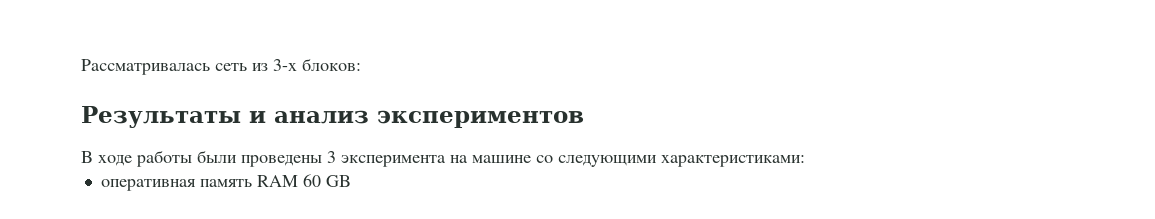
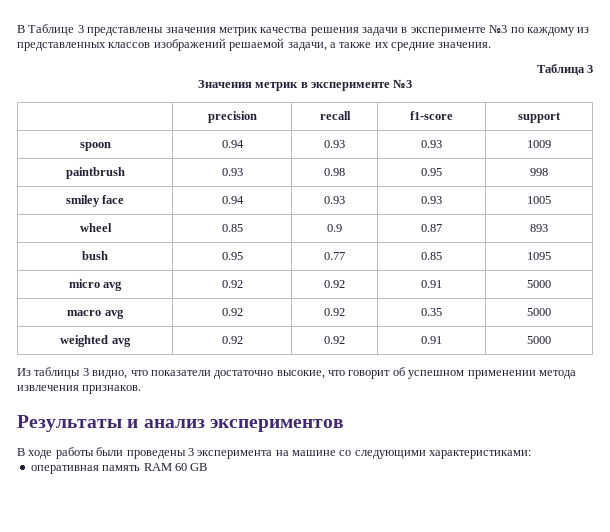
[81,58,361,75] Рассматривалась сеть из 3-х блоков: -> [17,24,590,36] [17,38,492,51] [536,64,593,75] [197,79,413,91] [207,111,257,123] [319,111,351,120] [410,111,453,120] [518,112,561,123] [79,142,111,151] [221,140,244,148] [324,140,345,148] [421,140,442,148] [527,140,551,148] [65,167,125,179] [221,168,243,176] [324,168,345,176] [421,168,442,176] [530,168,548,176] [65,195,125,207] [221,196,244,204] [324,196,345,204] [421,196,442,204] [527,196,551,204] [79,223,112,232] [221,224,243,232] [327,224,342,232] [421,224,442,232] [530,224,548,232] [82,251,108,260] [221,252,243,260] [324,252,345,260] [421,252,442,260] [527,252,551,260] [68,279,123,291] [221,280,243,288] [324,280,345,288] [421,280,442,288] [527,280,551,288] [67,309,124,319] [221,308,243,316] [324,308,345,316] [421,308,442,316] [527,308,551,316] [60,335,131,347] [221,336,243,344] [324,336,345,344] [421,336,442,344] [527,336,551,344] [17,367,576,379] [17,385,142,394] В Таблице 3 представлены значения метрик качества решения задачи в эксперименте №3 по каждому из представленных классов изображений решаемой задачи, а также их средние значения. // Таблица 3 // Значения метрик в эксперименте №3 // | precision | recall | f1-score | support // spoon | 0.94 | 0.93 | 0.93 | 1009 // paintbrush | 0.93 | 0.98 | 0.95 | 998 // smiley face | 0.94 | 0.93 | 0.93 | 1005 // wheel | 0.85 | 0.9 | 0.87 | 893 // bush | 0.95 | 0.77 | 0.85 | 1095 // micro avg | 0.92 | 0.92 | 0.91 | 5000 // macro avg | 0.92 | 0.92 | 0.35 | 5000 // weighted avg | 0.92 | 0.92 | 0.91 | 5000 // Из таблицы 3 видно, что показатели достаточно высокие, что говорит об успешном применении метода извлечения признаков.

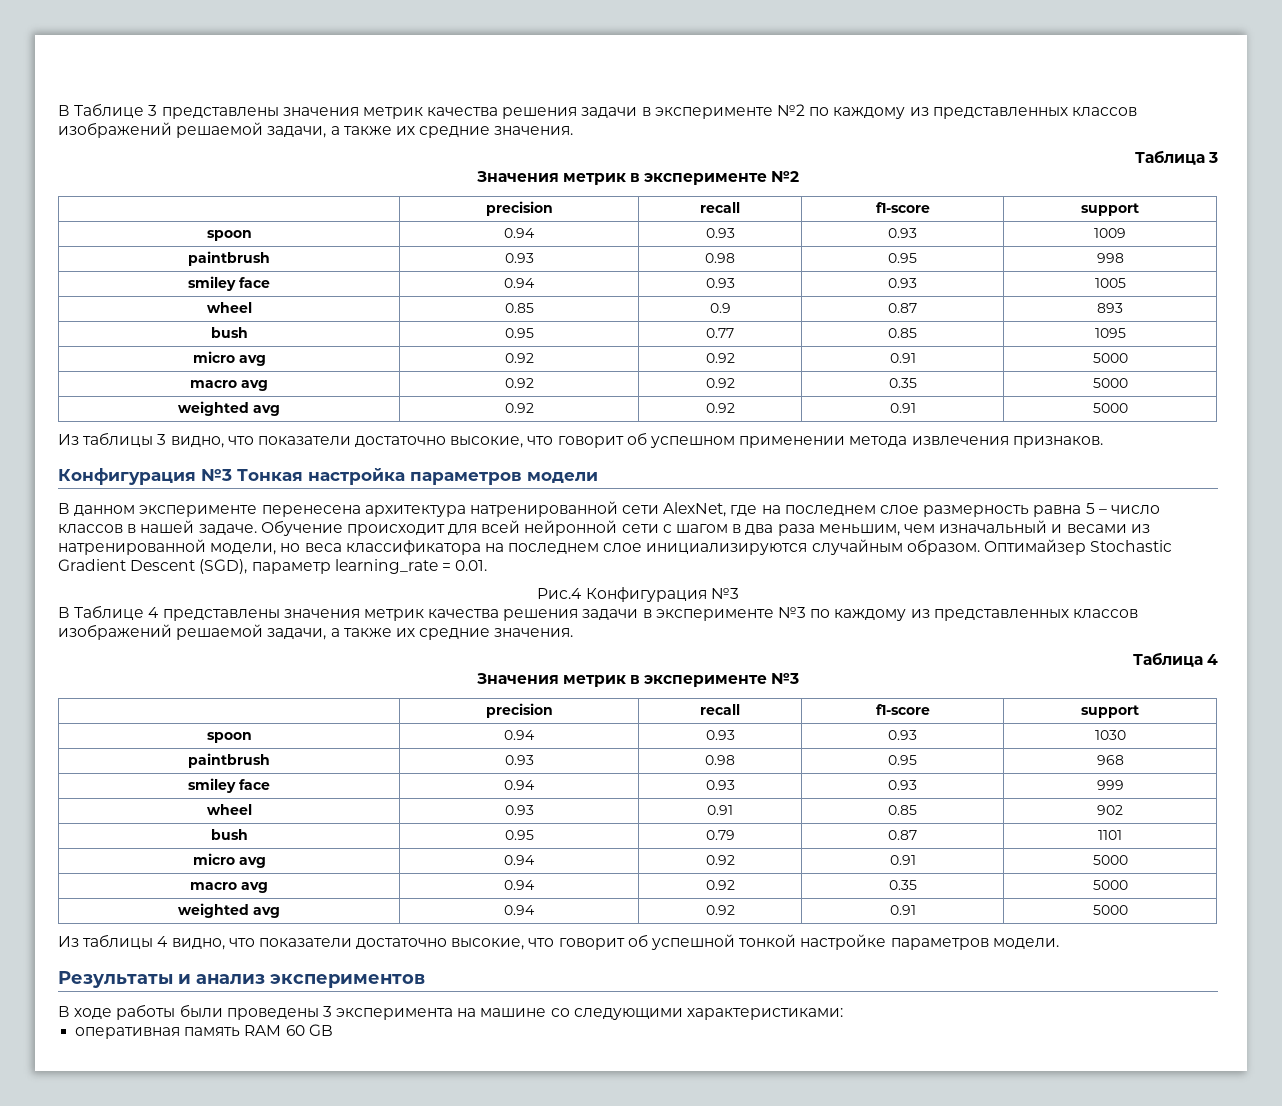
[489,24,508,33] №3 -> [777,104,806,116] №2
[393,79,413,88] №3 -> [771,171,800,182] №2
(142, 389) none -> [58,468,598,485] [58,501,1160,517] [58,520,1150,536] [58,539,1173,555] [58,559,488,574] [537,587,739,602] [58,605,1138,621] [58,624,574,640] [1132,652,1218,667] [476,673,800,687] [485,703,553,718] [700,704,740,715] [875,704,930,715] [1081,705,1139,718] [206,732,252,743] [503,730,535,740] [705,730,735,740] [888,730,917,740] [1094,730,1126,740] [188,753,270,768] [504,755,534,765] [705,755,735,765] [888,755,917,765] [1096,755,1124,765] [188,778,270,793] [503,780,535,790] [705,780,735,790] [888,780,917,790] [1096,780,1124,790] [206,804,252,815] [504,805,534,815] [707,805,733,815] [888,805,917,815] [1097,805,1123,815] [210,829,248,840] [504,830,534,840] [705,830,735,840] [888,830,917,840] [1098,830,1122,840] [192,853,266,868] [503,855,535,865] [705,855,735,865] [889,855,916,865] [1092,855,1128,865] [190,882,268,893] [503,880,535,890] [705,880,735,890] [888,880,917,890] [1092,880,1128,890] [178,903,280,918] [503,905,535,915] [705,905,735,915] [889,905,916,915] [1092,905,1128,915] [58,934,1059,950] // Конфигурация №3 Тонкая настройка параметров модели // В данном эксперименте перенесена архитектура натренированной сети AlexNet, где на последнем слое размерность равна 5 – число классов в нашей задаче. Обучение происходит для всей нейронной сети c шагом в два раза меньшим, чем изначальный и весами из натренированной модели, но веса классификатора на последнем слое инициализируются случайным образом. Оптимайзер Stochastic Gradient Descent (SGD), параметр learning_rate = 0.01. // Рис.4 Конфигурация №3 // В Таблице 4 представлены значения метрик качества решения задачи в эксперименте №3 по каждому из представленных классов изображений решаемой задачи, а также их средние значения. // Таблица 4 // Значения метрик в эксперименте №3 // | precision | recall | f1-score | support // spoon | 0.94 | 0.93 | 0.93 | 1030 // paintbrush | 0.93 | 0.98 | 0.95 | 968 // smiley face | 0.94 | 0.93 | 0.93 | 999 // wheel | 0.93 | 0.91 | 0.85 | 902 // bush | 0.95 | 0.79 | 0.87 | 1101 // micro avg | 0.94 | 0.92 | 0.91 | 5000 // macro avg | 0.94 | 0.92 | 0.35 | 5000 // weighted avg | 0.94 | 0.92 | 0.91 | 5000 // Из таблицы 4 видно, что показатели достаточно высокие, что говорит об успешной тонкой настройке параметров модели.

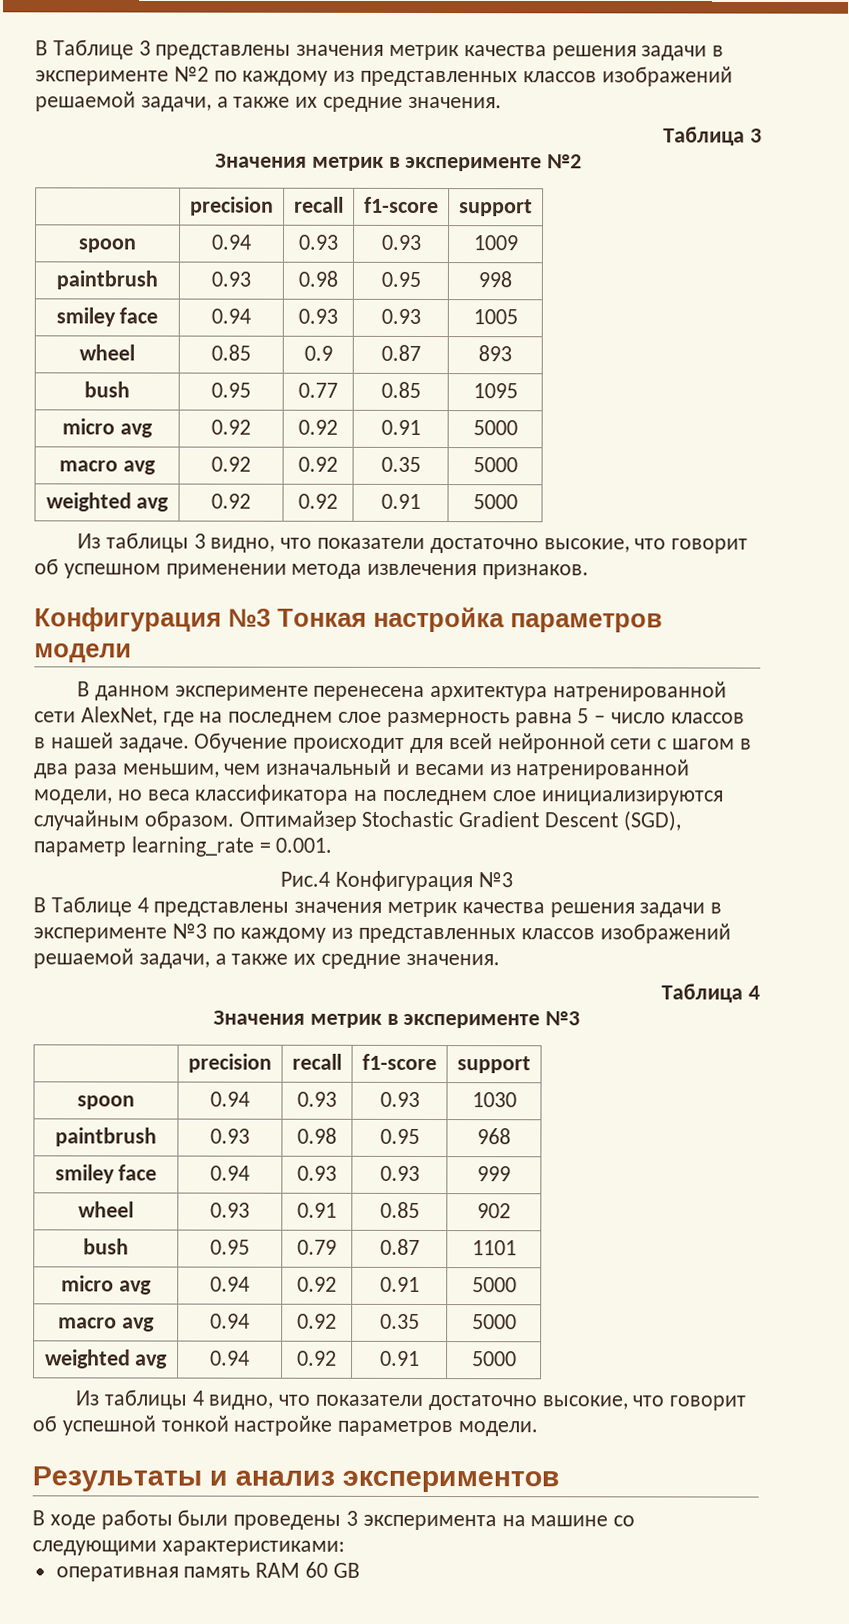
[455,560,488,571] 0.01. -> [275,837,333,853] 0.001.

